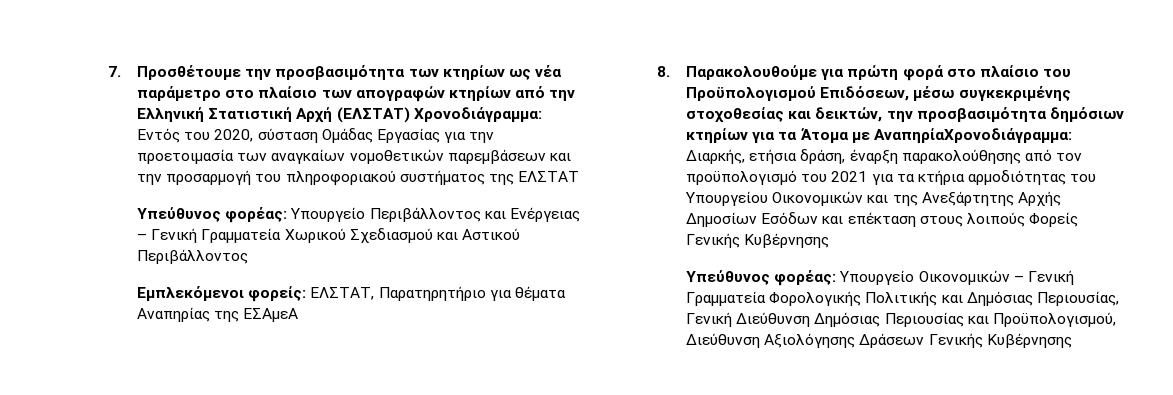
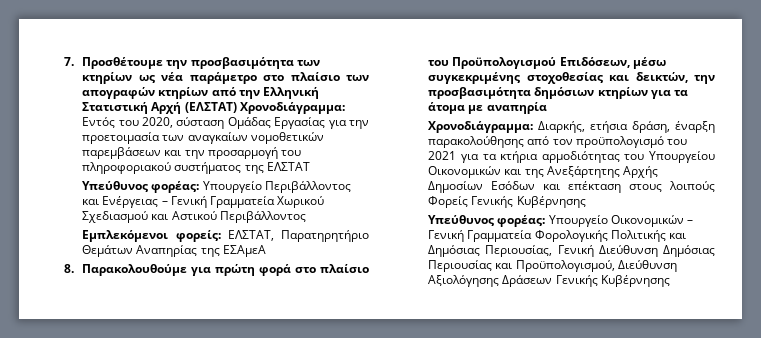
[489,286,566,301] για θέµατα -> [82,245,134,257] Θεμάτων
[800,128,1072,143] Άτοµα µε ΑναπηρίαΧρονοδιάγραµµα: -> [428,102,547,114] [428,121,534,133] άτοµα µε αναπηρία // Χρονοδιάγραµµα:

